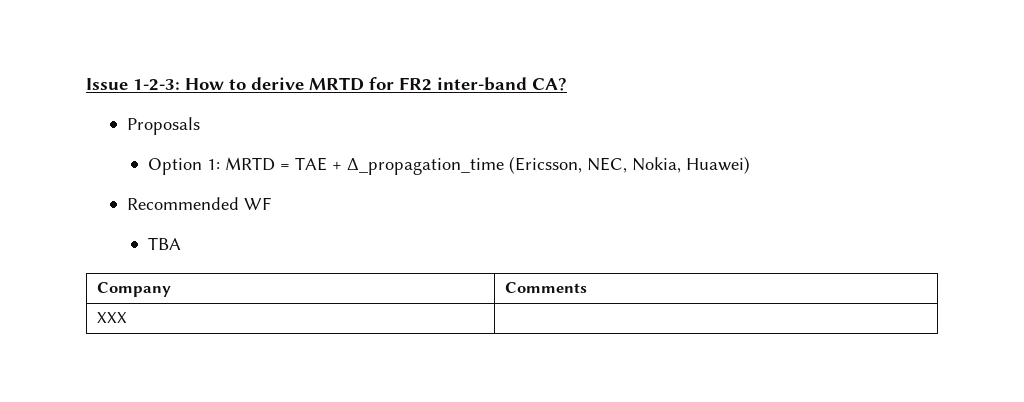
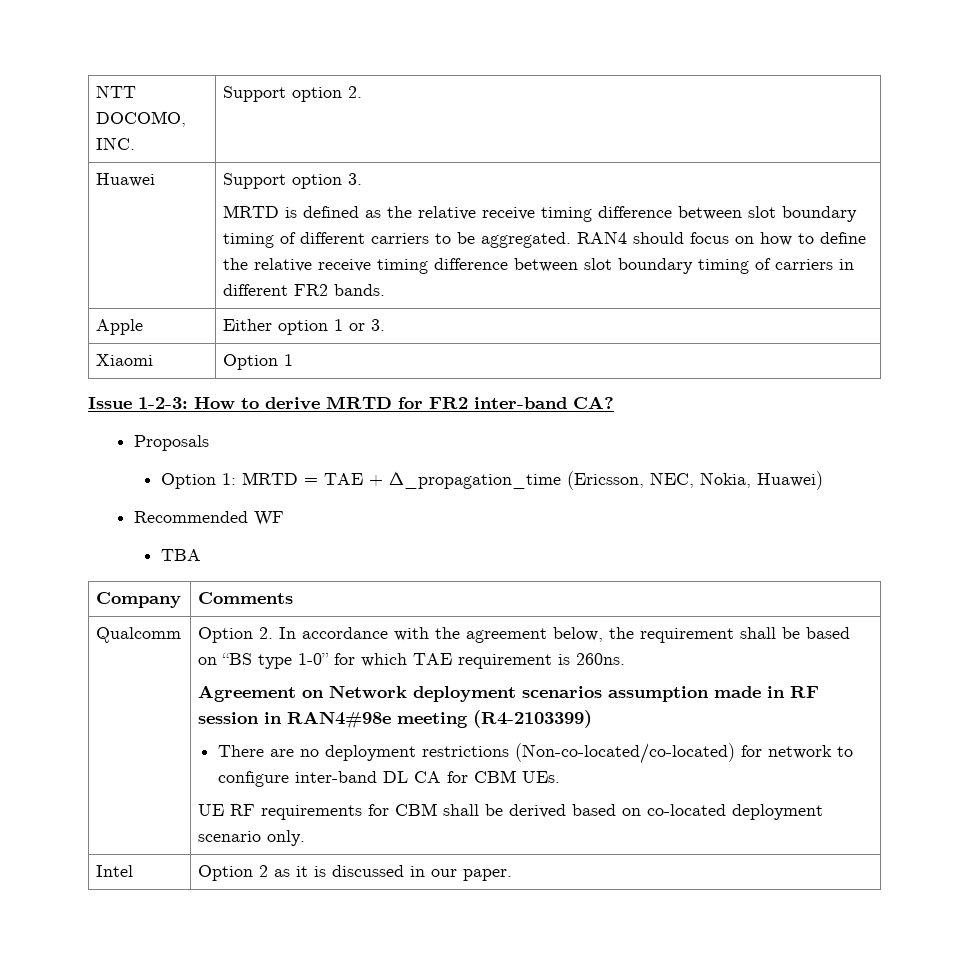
(86, 84) none -> [96,85,137,98] [96,111,187,127] [96,137,136,150] [223,86,363,102] [96,173,156,187] [223,173,363,189] [223,205,858,222] [223,231,867,248] [223,258,855,274] [223,284,386,296] [96,319,144,335] [223,319,386,335] [96,354,154,366] [223,354,294,370] NTT DOCOMO, INC. | Support option 2. // Huawei | Support option 3. // MRTD is defined as the relative receive timing difference between slot boundary timing of different carriers to be aggregated. RAN4 should focus on how to define the relative receive timing difference between slot boundary timing of carriers in different FR2 bands. // Apple | Either option 1 or 3. // Xiaomi | Option 1 //
[97,312,128,323] XXX | -> [96,627,182,643] [198,627,851,643] [198,653,626,669] [198,685,820,702] [198,710,593,729] [217,743,853,764] [217,770,560,787] [198,803,824,820] [198,830,306,846] [96,865,134,877] [198,865,513,881] Qualcomm | Option 2. In accordance with the agreement below, the requirement shall be based on “BS type 1-0” for which TAE requirement is 260ns. // Agreement on Network deployment scenarios assumption made in RF session in RAN4#98e meeting (R4-2103399) // There are no deployment restrictions (Non-co-located/co-located) for network to configure inter-band DL CA for CBM UEs. // UE RF requirements for CBM shall be derived based on co-located deployment scenario only. // Intel | Option 2 as it is discussed in our paper.

